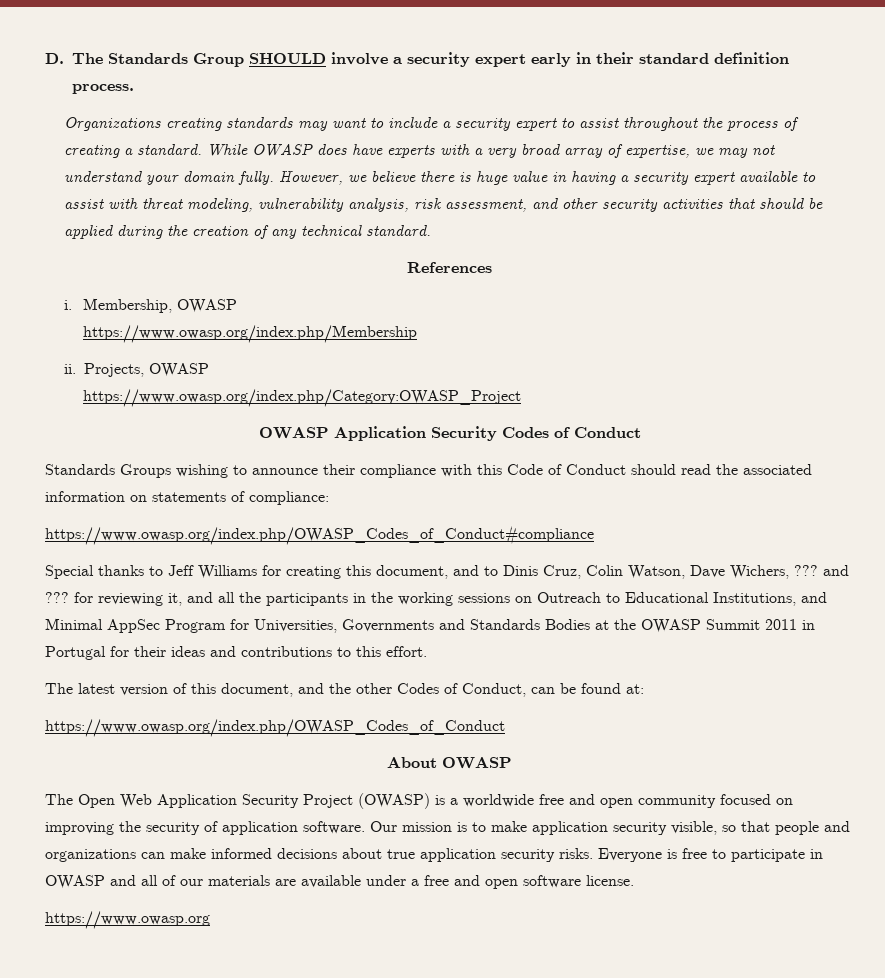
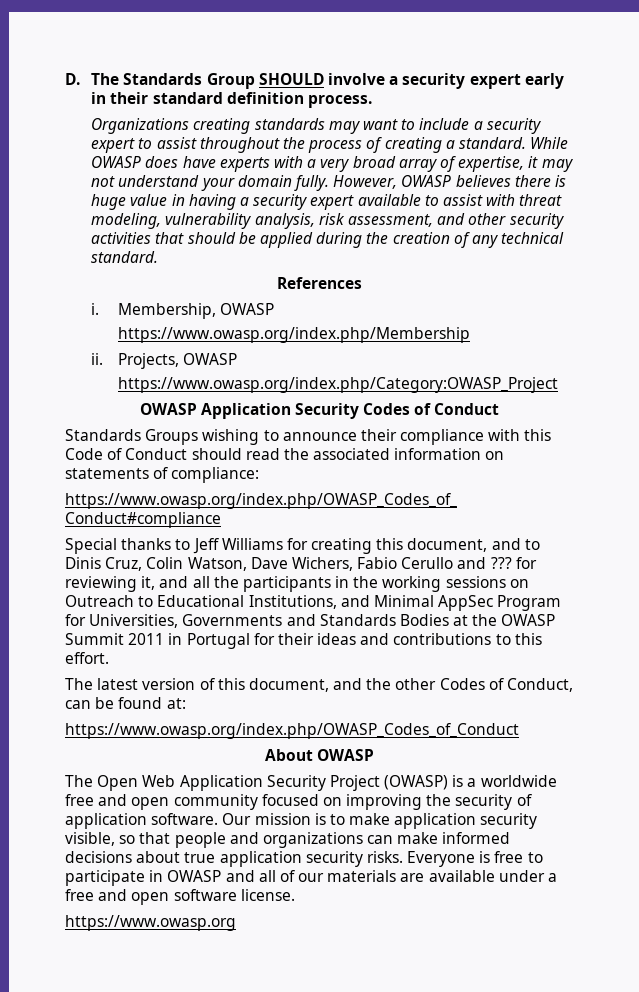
[695,148,715,155] we -> [528,156,539,168] it
[348,171,417,182] we believe -> [401,175,511,187] OWASP believes
[794,565,818,576] ??? -> [357,557,454,569] Fabio Cerullo

